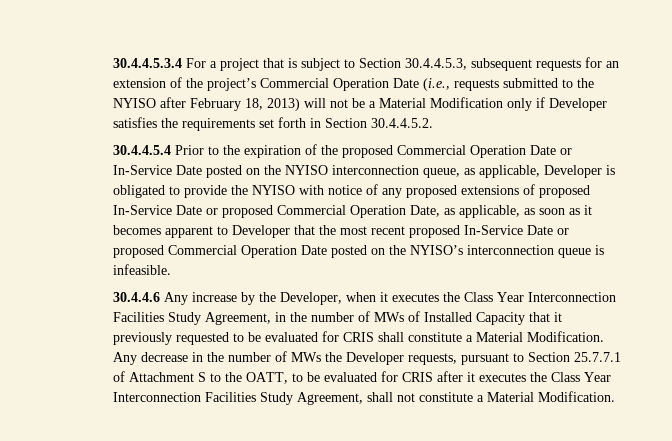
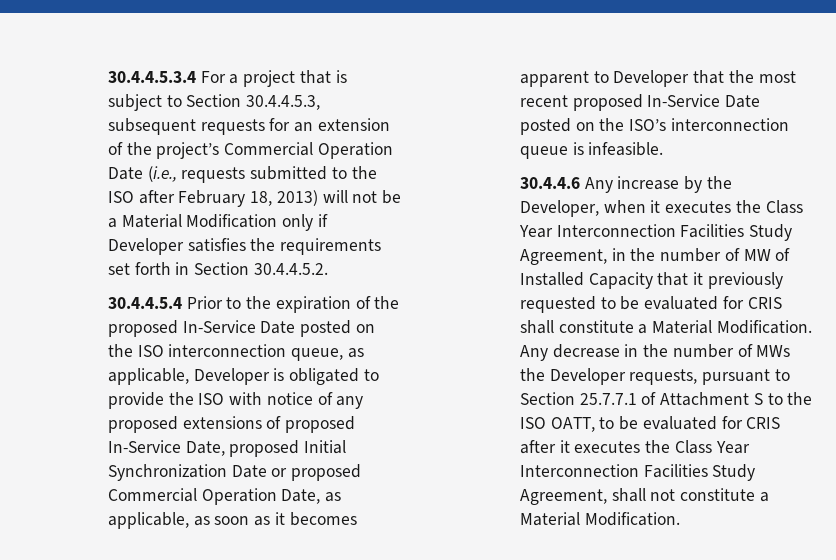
[112,98,156,108] NYISO -> [107,191,134,203] ISO
[396,145,572,158] [112,165,328,178] Commercial Operation Date or In-Service Date posted on the NYISO -> [182,320,375,337] [107,344,164,357] In-Service Date posted on the ISO
[251,185,295,195] NYISO -> [198,393,225,405] ISO
(172, 210) none -> [185,440,347,457] [107,464,227,481] Date, proposed Initial Synchronization
[556,228,569,235] [112,245,463,258] or proposed Commercial Operation Date posted on the NYISO’s -> [519,118,667,135] posted on the ISO’s
[373,312,404,322] MWs -> [743,249,771,261] MW
(242, 377) none -> [519,417,546,429] ISO

